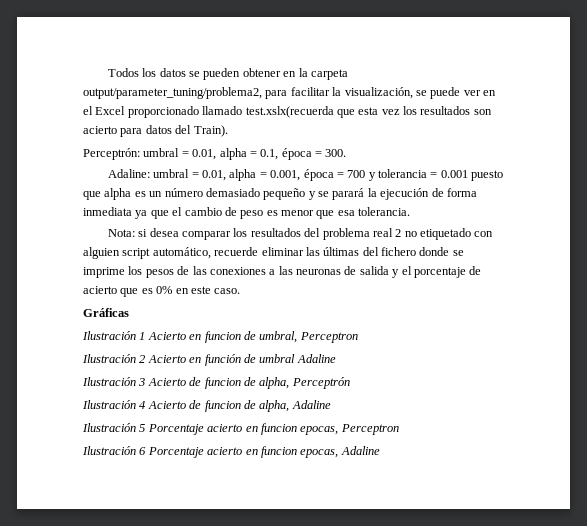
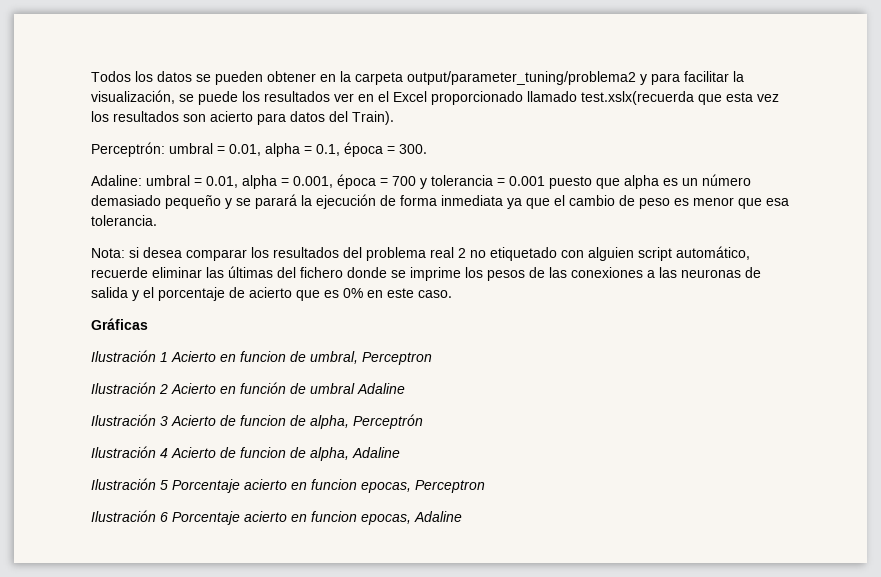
[83,87,262,99] output/parameter_tuning/problema2, -> [407,71,647,85] output/parameter_tuning/problema2 y
(461, 93) none -> [242,91,330,102] los resultados

